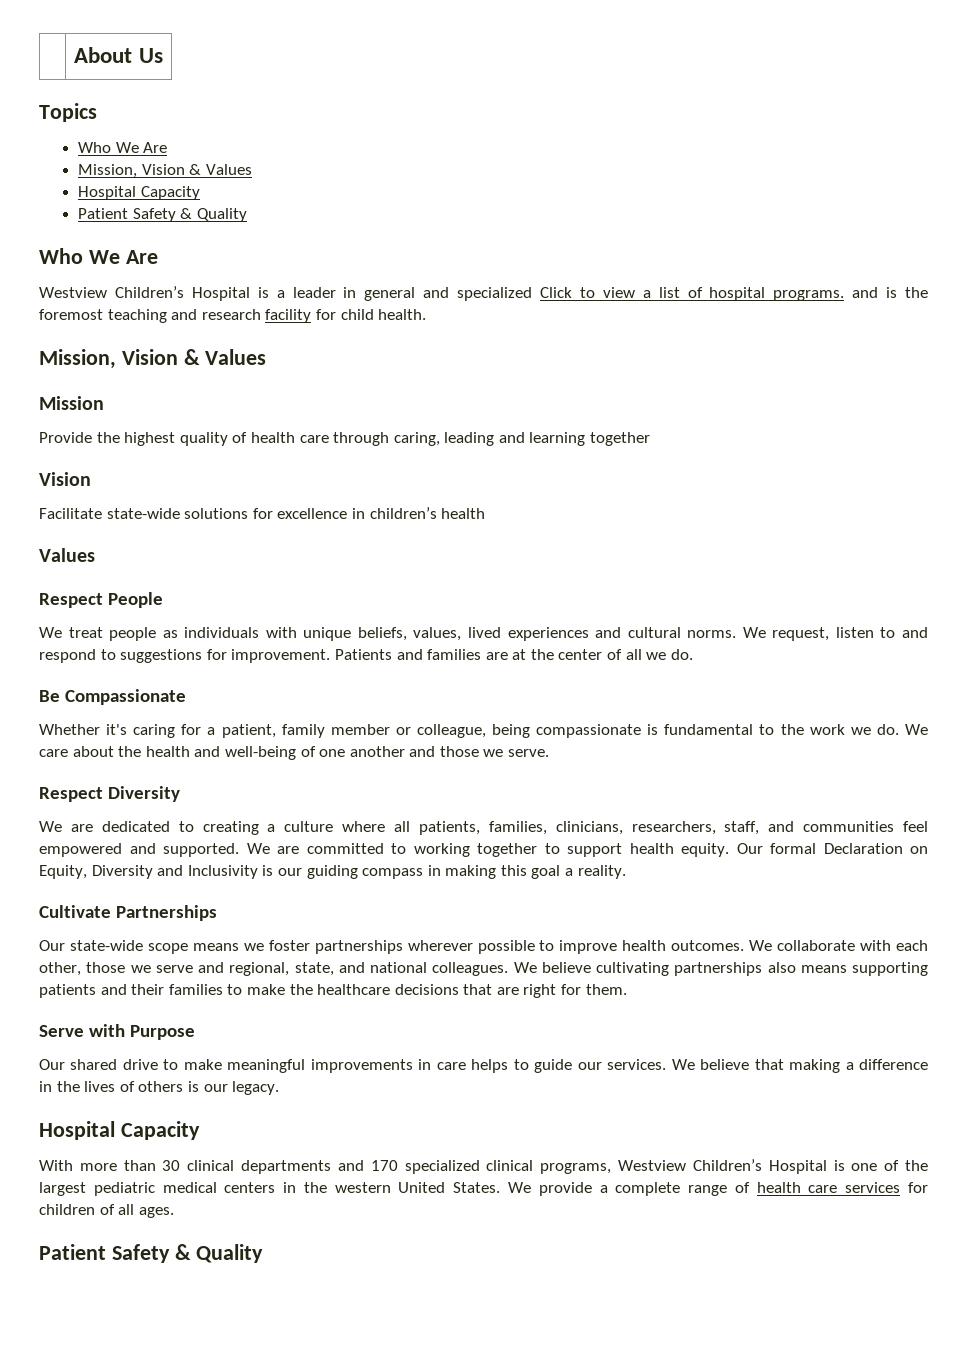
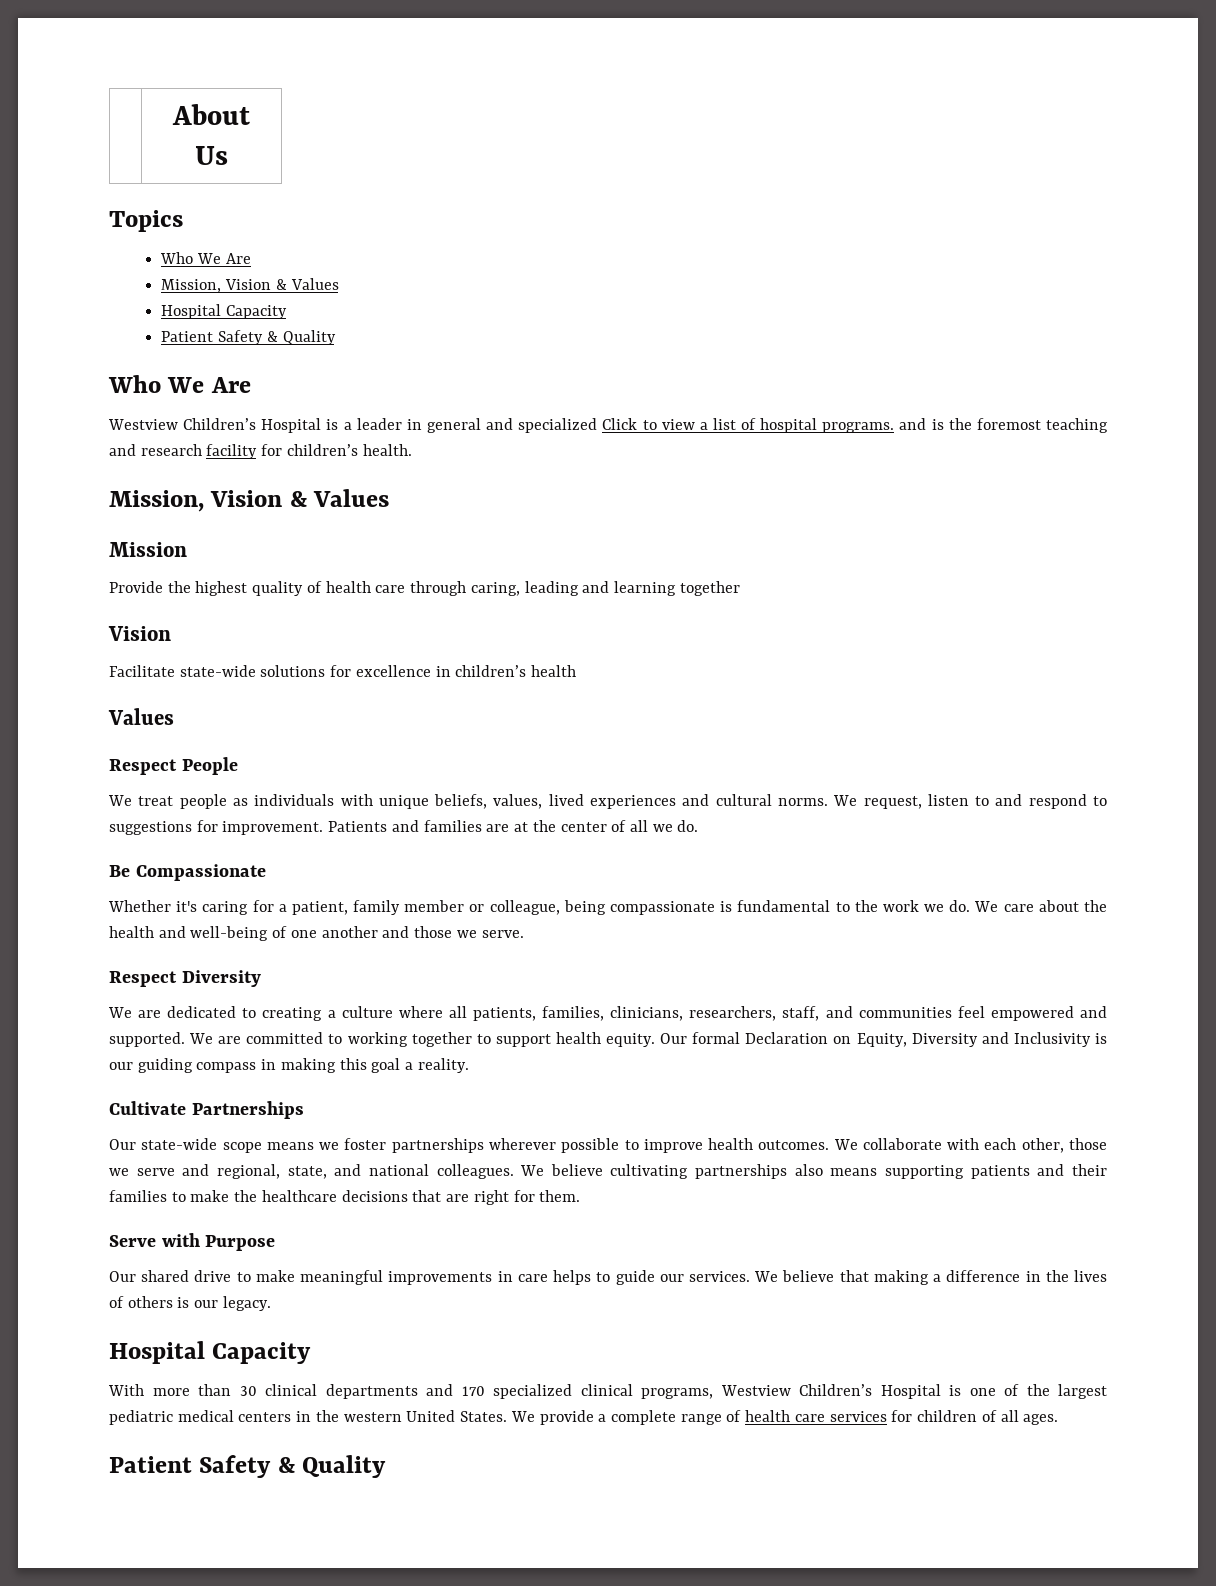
[340,309,374,320] child -> [286,444,358,456] children’s

